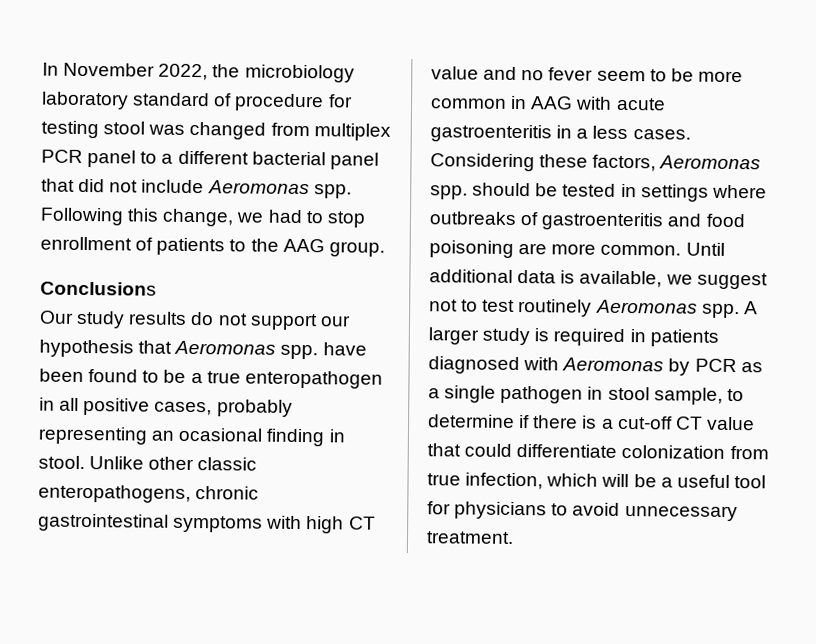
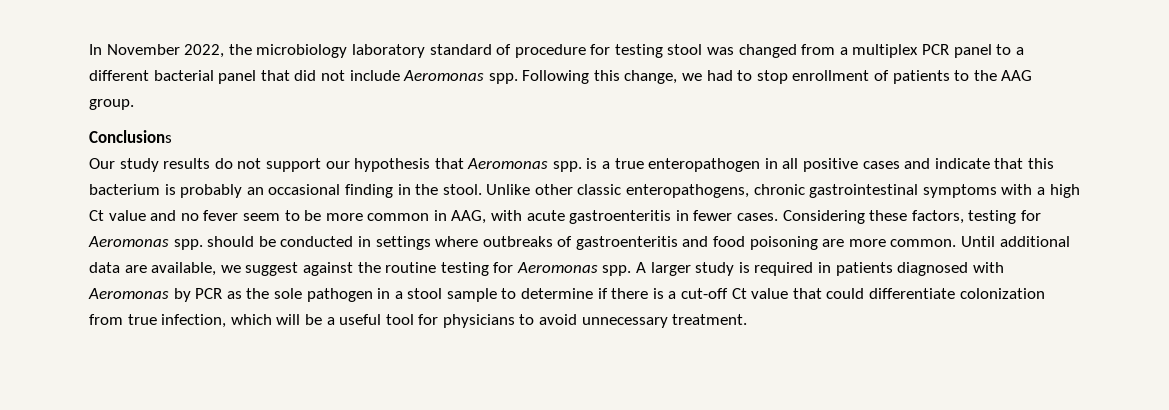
(310, 129) none -> [839,47,848,55] a
[322,342,367,356] [39,368,187,383] have been found to be -> [586,158,598,169] is
[154,399,293,417] [38,426,264,445] cases, probably representing an ocasional -> [862,158,1054,169] [89,184,341,198] cases and indicate that this bacterium is probably an occasional
(346, 436) none -> [415,184,439,195] the
[306,516,376,534] high CT -> [1037,184,1080,198] [89,210,104,221] a high Ct
[530,96,574,110] AAG -> [451,210,487,224] AAG,
[576,125,629,140] a less -> [693,210,733,221] fewer
(657, 163) none -> [968,210,1041,224] testing for
[562,183,617,197] tested -> [280,236,354,247] conducted
[560,270,576,284] is -> [124,265,147,273] are
[429,299,593,317] not to test routinely -> [302,262,514,276] against the routine testing for
[428,385,723,405] a single pathogen in stool sample, -> [246,288,497,302] the sole pathogen in a stool sample
[675,416,703,430] CT -> [731,288,747,299] Ct

